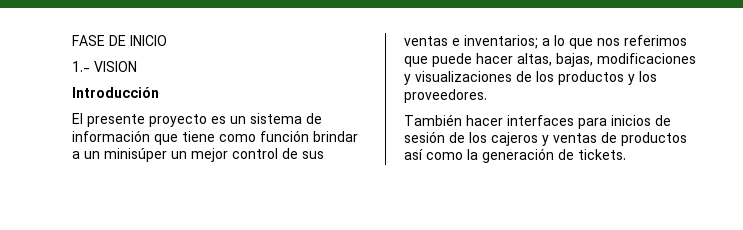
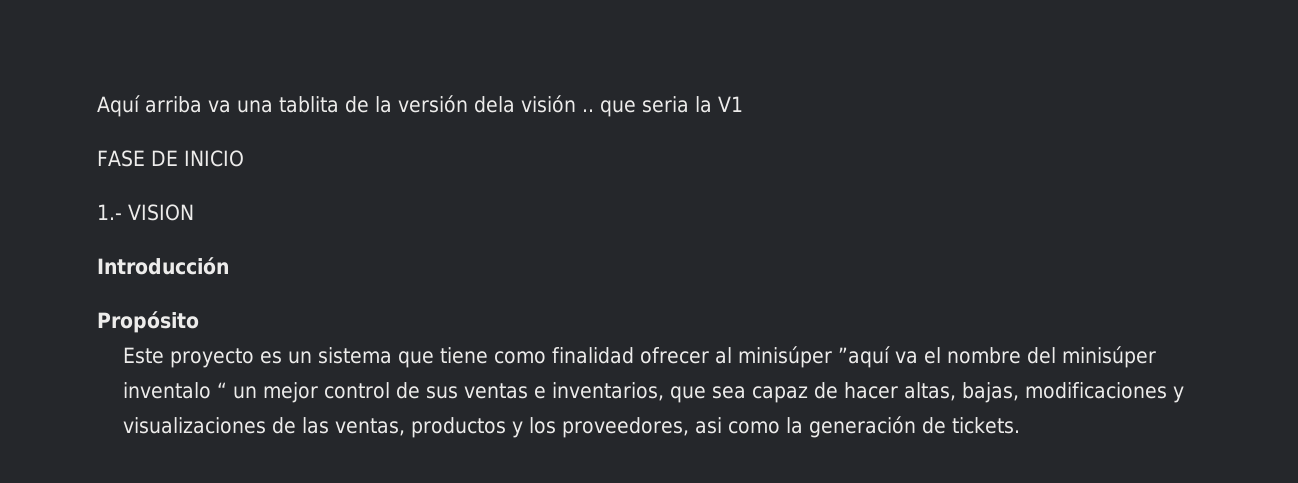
(72, 40) none -> [97,95,743,117] Aquí arriba va una tablita de la versión dela visión .. que seria la V1 //
[72,113,145,127] El presente -> [97,311,199,333] [122,347,164,364] Propósito // Este
[306,113,322,124] [72,130,150,142] de información -> (392, 355) none
[260,130,358,142] [72,148,167,162] función brindar a un minisúper -> [551,346,1156,368] [122,382,227,399] finalidad ofrecer al minisúper ”aquí va el nombre del minisúper inventalo “
[464,35,687,49] [404,53,472,67] inventarios; a lo que nos referimos que puede -> [551,382,838,403] inventarios, que sea capaz de
[536,71,554,82] los -> [301,417,405,436] las ventas,
[404,89,487,103] [404,114,671,129] [404,131,687,146] [404,149,423,160] proveedores. // También hacer interfaces para inicios de sesión de los cajeros y ventas de productos así -> [561,417,722,438] proveedores, asi

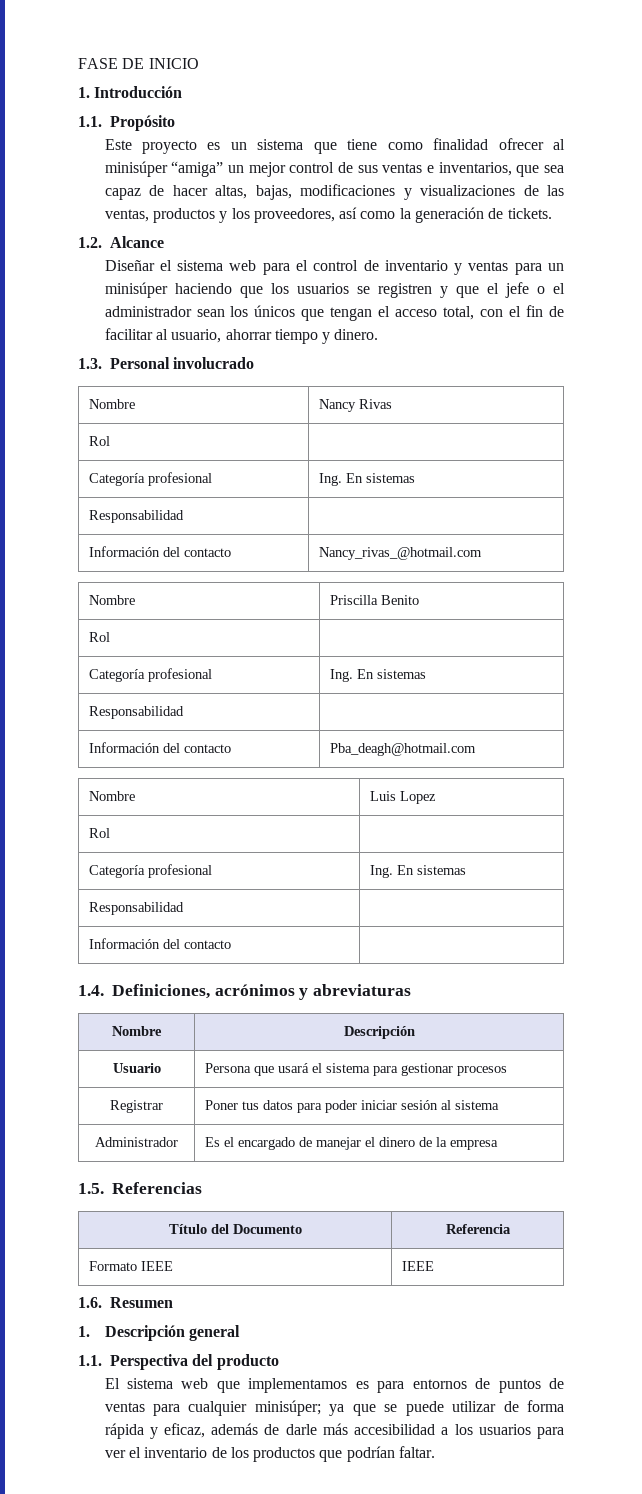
[97,95,743,117] Aquí arriba va una tablita de la versión dela visión .. que seria la V1 // -> (78, 63) none
[97,204,194,221] 1.- VISION // -> [78,87,90,98] 1.
(229, 266) none -> [78,116,102,127] 1.1.
[837,346,1156,368] [122,382,227,399] ”aquí va el nombre del minisúper inventalo “ -> [171,161,224,177] “amiga”
[694,417,722,434] asi -> [339,207,358,219] así
(1020, 425) none -> [78,236,164,248] [104,260,564,275] [104,282,565,298] [104,305,564,321] [104,328,379,344] [78,357,255,369] [88,399,135,409] [318,399,392,412] [88,436,110,446] [88,472,212,486] [318,473,415,486] [88,510,184,523] [88,546,231,557] [318,547,482,560] [88,595,135,605] [329,595,419,605] [88,632,110,642] [88,668,212,682] [329,669,426,682] [88,706,184,719] [88,742,231,753] [329,743,476,756] [88,791,135,801] [369,791,436,804] [88,828,110,838] [88,864,212,878] [369,865,466,878] [88,902,184,915] [88,938,231,949] [78,984,412,1000] [112,1026,162,1036] [343,1026,415,1039] [112,1063,161,1073] [204,1063,507,1076] [110,1100,163,1113] [204,1100,499,1113] [95,1137,178,1147] [204,1137,498,1150] [78,1182,202,1194] [168,1224,302,1234] [445,1224,511,1234] [88,1261,173,1271] [401,1261,434,1271] [78,1297,173,1308] [78,1325,240,1341] [78,1354,279,1370] [104,1378,564,1393] [104,1400,564,1416] [104,1423,565,1439] [104,1446,436,1462] // 1.2. Alcance // Diseñar el sistema web para el control de inventario y ventas para un minisúper haciendo que los usuarios se registren y que el jefe o el administrador sean los únicos que tengan el acceso total, con el fin de facilitar al usuario, ahorrar tiempo y dinero. // 1.3. Personal involucrado // Nombre | Nancy Rivas // Rol | // Categoría profesional | Ing. En sistemas // Responsabilidad | // Información del contacto | Nancy_rivas_@hotmail.com // Nombre | Priscilla Benito // Rol | // Categoría profesional | Ing. En sistemas // Responsabilidad | // Información del contacto | Pba_deagh@hotmail.com // Nombre | Luis Lopez // Rol | // Categoría profesional | Ing. En sistemas // Responsabilidad | // Información del contacto | // 1.4. Definiciones, acrónimos y abreviaturas // Nombre | Descripción // Usuario | Persona que usará el sistema para gestionar procesos // Registrar | Poner tus datos para poder iniciar sesión al sistema // Administrador | Es el encargado de manejar el dinero de la empresa // 1.5. Referencias // Título del Documento | Referencia // Formato IEEE | IEEE // 1.6. Resumen // 1. Descripción general // 1.1. Perspectiva del producto // El sistema web que implementamos es para entornos de puntos de ventas para cualquier minisúper; ya que se puede utilizar de forma rápida y eficaz, además de darle más accesibilidad a los usuarios para ver el inventario de los productos que podrían faltar.

